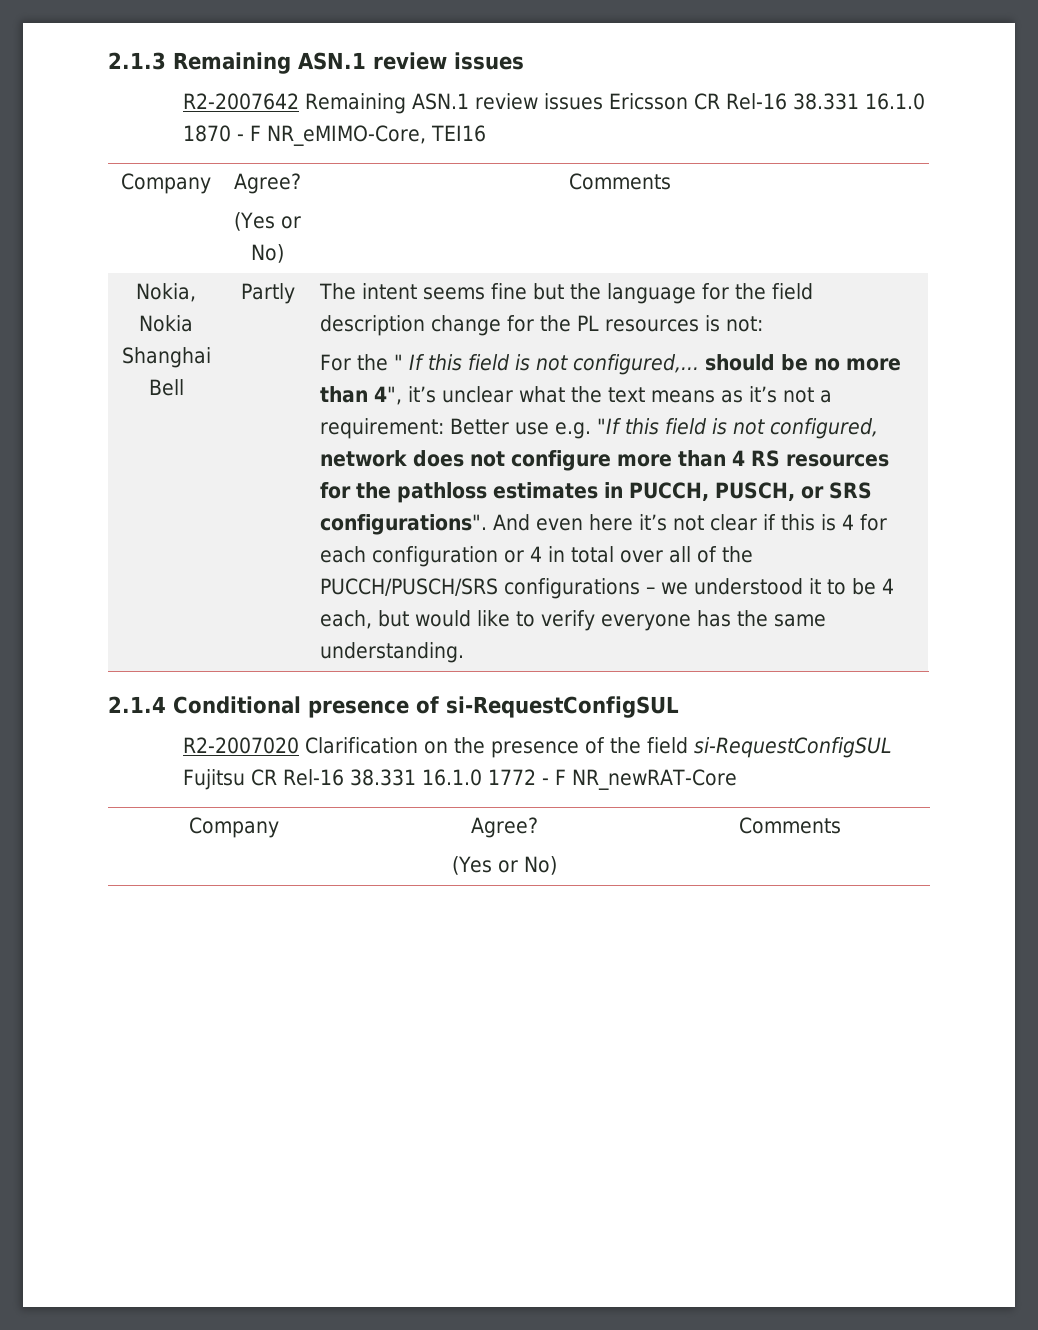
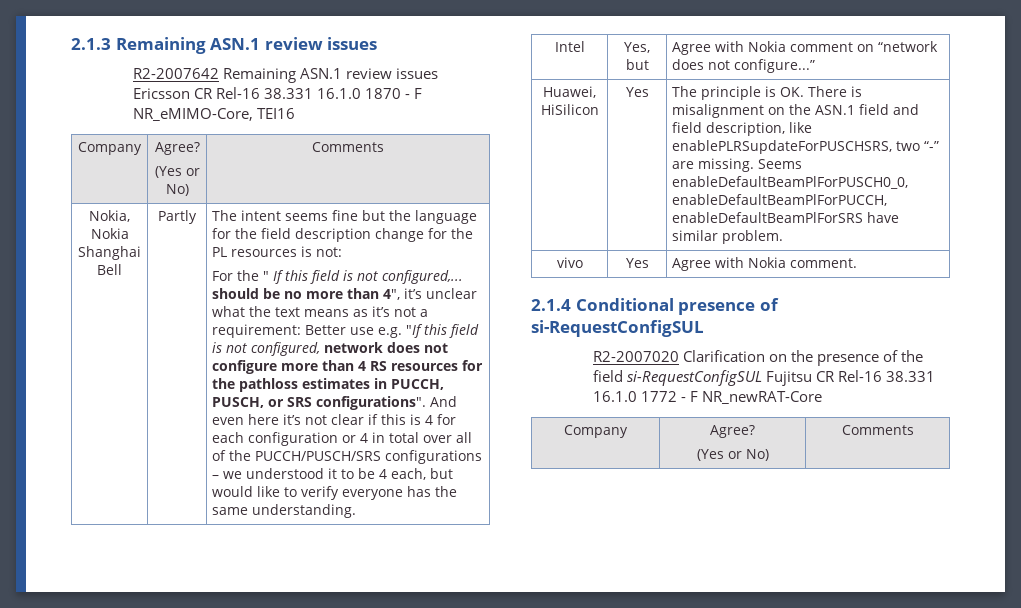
(464, 652) none -> [554,41,585,52] [624,42,650,53] [625,59,649,70] [672,41,939,55] [672,59,816,73] [543,86,596,98] [540,104,599,115] [625,87,649,97] [672,86,863,100] [672,104,920,118] [672,122,813,136] [672,140,940,154] [672,158,803,172] [672,176,909,189] [672,194,888,206] [672,212,900,223] [672,230,784,244] [556,257,583,268] [625,258,649,268] [672,257,858,271] // Intel | Yes, but | Agree with Nokia comment on “network does not configure...” // Huawei, HiSilicon | Yes | The principle is OK. There is misalignment on the ASN.1 field and field description, like enablePLRSupdateForPUSCHSRS, two “-” are missing. Seems enableDefaultBeamPlForPUSCH0_0, enableDefaultBeamPlForPUCCH, enableDefaultBeamPlForSRS have similar problem. // vivo | Yes | Agree with Nokia comment.

